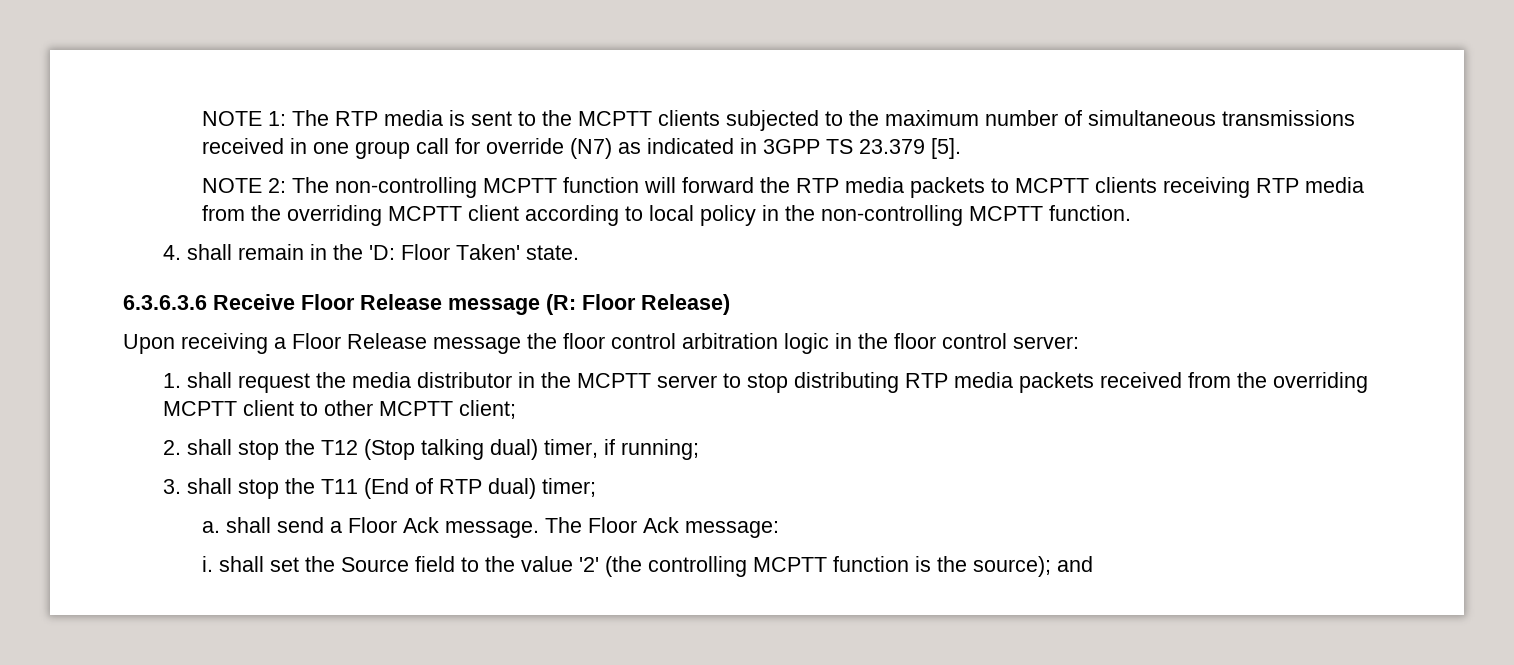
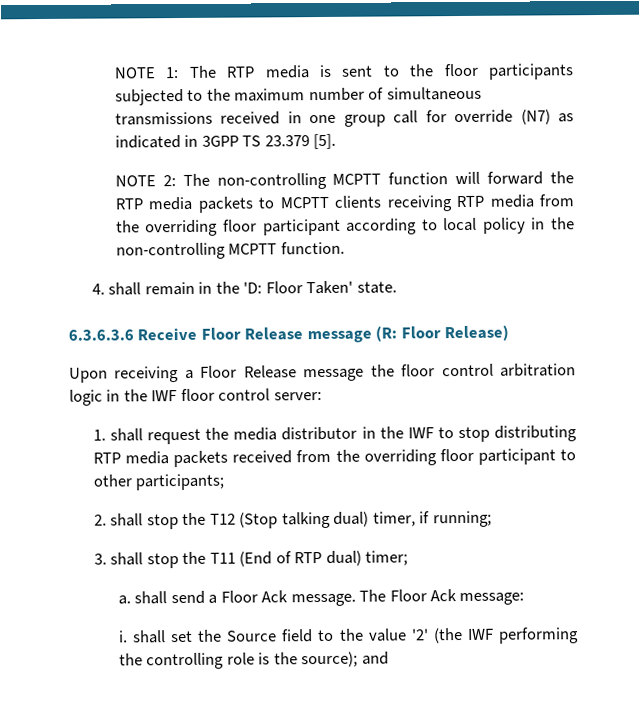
[578,110,721,126] MCPTT clients -> [443,63,574,80] floor participants
[388,205,520,221] MCPTT client -> [223,218,341,236] floor participant
(888, 341) none -> [151,390,178,402] IWF
[576,373,717,388] MCPTT server -> [407,427,434,439] IWF
[162,400,516,419] MCPTT client to other MCPTT client; -> [439,448,577,465] [92,473,225,491] floor participant to other participants;
[648,556,910,577] controlling MCPTT function -> [466,627,580,644] [118,652,255,670] IWF performing the controlling role

